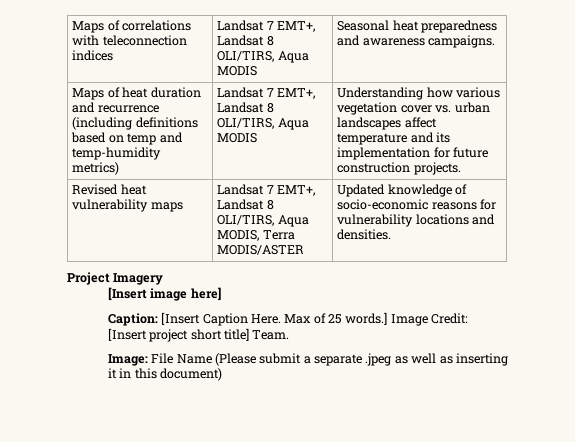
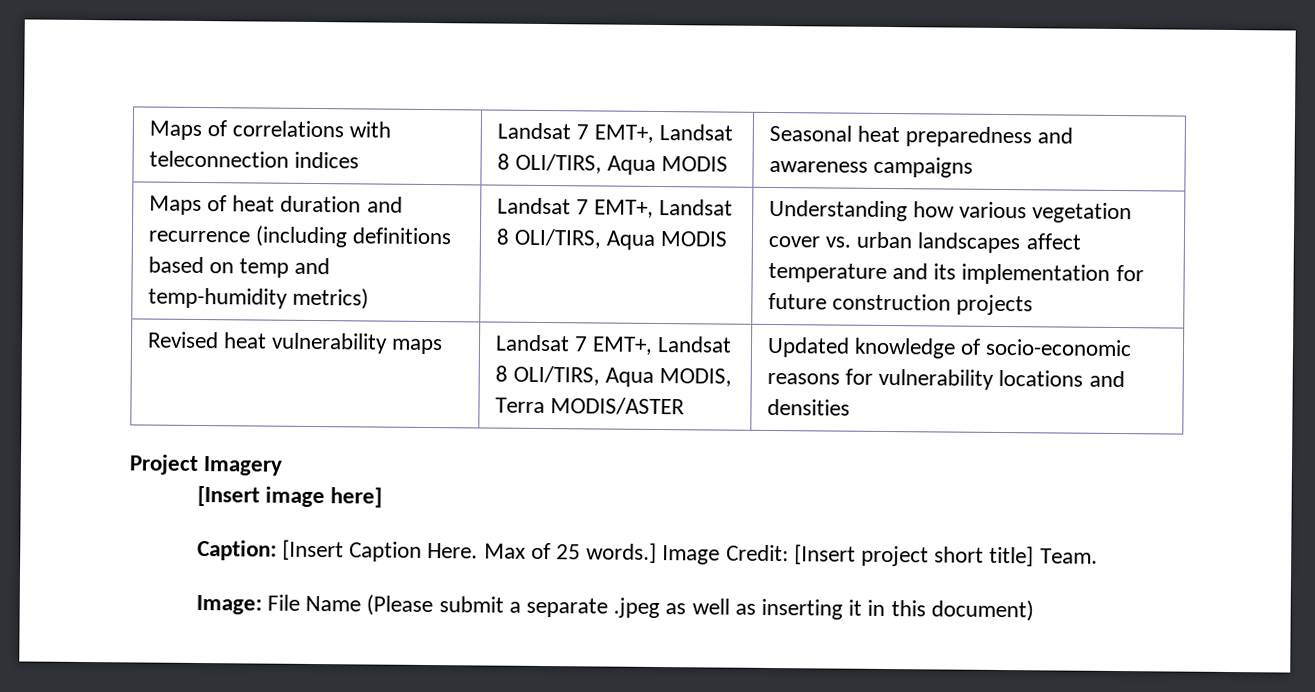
[428,35,496,48] campaigns. -> [872,156,973,178] campaigns
[413,162,461,175] projects. -> [956,294,1034,316] projects
[337,229,392,240] densities. -> [766,398,850,416] densities

